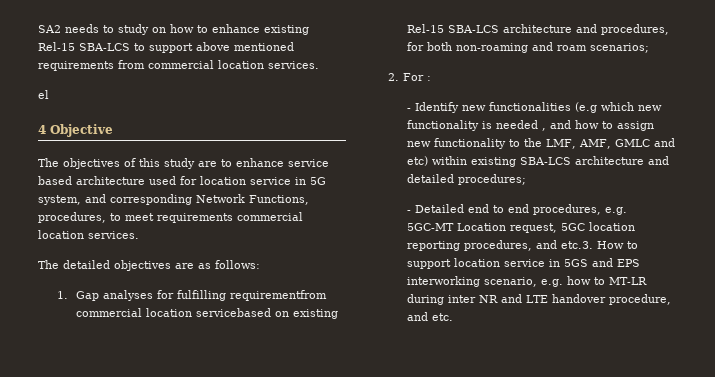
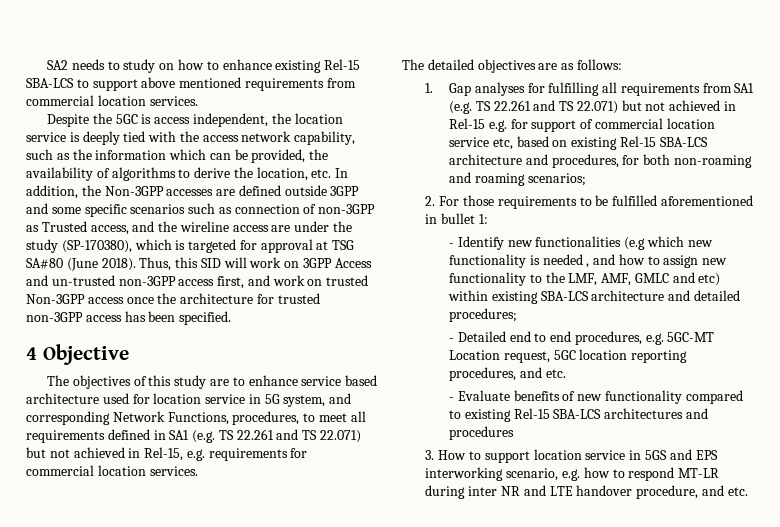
[38,90,49,99] el -> [47,113,343,127] [26,131,356,145] [26,149,329,163] [26,167,349,181] [26,185,360,199] [26,203,376,217] [26,221,353,235] [26,239,355,253] [26,257,372,271] [26,275,369,289] [26,293,320,304] [26,311,232,325] Despite the 5GC is access independent, the location service is deeply tied with the access network capability, such as the information which can be provided, the availability of algorithms to derive the location, etc. In addition, the Non-3GPP accesses are defined outside 3GPP and some specific scenarios such as connection of non-3GPP as Trusted access, and the wireline access are under the study (SP-170380), which is targeted for approval at TSG SA#80 (June 2018). Thus, this SID will work on 3GPP Access and un-trusted non-3GPP access first, and work on trusted Non-3GPP access once the architecture for trusted non-3GPP access has been specified.
[157,213,233,223] requirements -> [350,411,366,422] [26,429,362,443] [26,447,308,461] all requirements defined in SA1 (e.g. TS 22.261 and TS 22.071) but not achieved in Rel-15, e.g. requirements for
[230,290,328,301] [76,308,272,317] requirementfrom commercial location servicebased -> [602,82,755,96] [448,100,736,114] [448,118,715,132] [448,136,549,150] all requirements from SA1 (e.g. TS 22.261 and TS 22.071) but not achieved in Rel-15 e.g. for support of commercial location service etc, based
[557,45,588,51] roam -> [474,173,525,186] roaming
[427,76,432,81] : -> [463,195,753,209] [425,213,489,224] those requirements to be fulfilled aforementioned in bullet 1:
[561,241,594,249] etc.3. -> [545,369,566,378] [448,390,743,404] [448,408,708,422] [448,426,514,440] [425,450,435,460] etc. // - Evaluate benefits of new functionality compared to existing Rel-15 SBA-LCS architectures and procedures // 3.
(606, 281) none -> [628,467,675,481] respond

